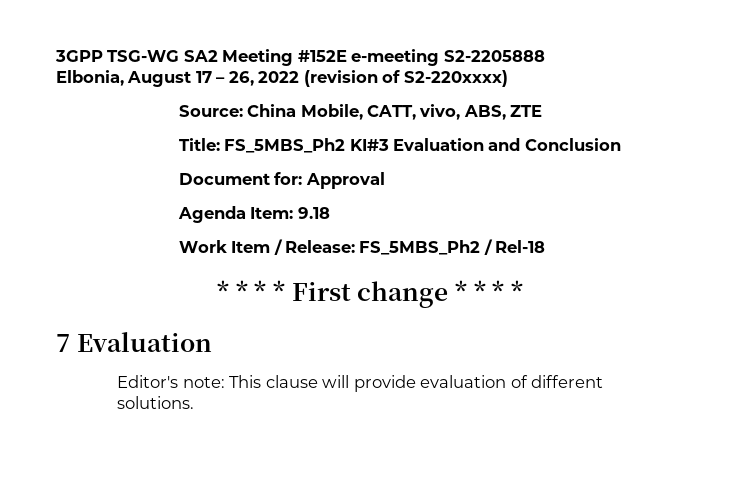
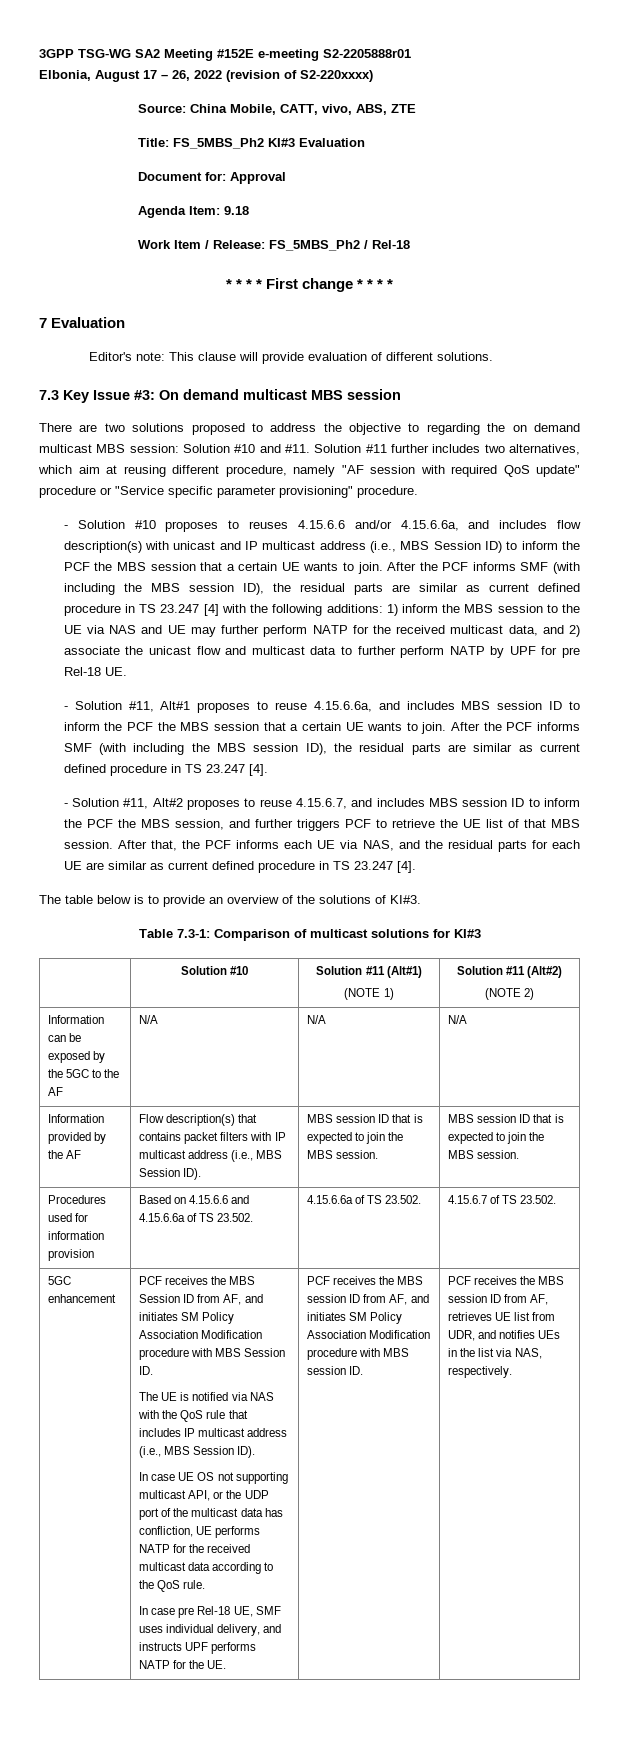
[443,50,545,62] S2-2205888 -> [323,49,411,58] S2-2205888r01
[488,138,621,151] and Conclusion -> (366, 142) none
(195, 402) none -> [39,389,401,403] [39,423,580,435] [39,444,580,455] [38,465,580,477] [39,486,418,498] [63,520,581,532] [63,541,581,553] [63,562,580,574] [63,583,580,595] [63,604,581,616] [63,625,581,637] [63,646,580,658] [63,667,127,676] [63,701,581,713] [63,722,580,734] [63,743,581,755] [63,764,268,776] [63,798,580,810] [63,819,580,831] [63,840,581,852] [63,861,416,873] [39,895,421,907] [138,929,481,941] [180,966,249,975] [316,966,422,978] [344,988,394,1000] [456,966,563,978] [484,988,535,1000] [48,1015,105,1024] [48,1033,82,1042] [48,1051,106,1063] [48,1069,120,1078] [48,1087,64,1096] [139,1015,159,1024] [307,1015,327,1024] [448,1015,468,1024] [48,1114,105,1123] [48,1132,107,1144] [48,1150,82,1159] [139,1114,258,1126] [139,1132,286,1144] [139,1150,283,1162] [139,1168,202,1180] [307,1114,423,1123] [307,1132,404,1144] [307,1150,379,1159] [448,1114,564,1123] [448,1132,545,1144] [448,1150,520,1159] [48,1195,107,1204] [48,1213,89,1222] [48,1231,105,1240] [48,1249,95,1261] [139,1195,250,1204] [139,1213,254,1222] [307,1195,422,1204] [448,1195,557,1204] [48,1276,72,1285] [48,1294,117,1303] [139,1276,256,1285] [139,1294,263,1305] [139,1312,235,1324] [139,1330,263,1339] [139,1348,286,1360] [139,1366,154,1375] [139,1392,274,1401] [138,1410,248,1422] [139,1428,288,1437] [139,1446,256,1458] [139,1472,288,1484] [139,1490,269,1501] [139,1508,283,1520] [139,1526,261,1538] [139,1544,251,1553] [139,1562,274,1574] [139,1580,206,1592] [139,1606,281,1618] [139,1624,282,1636] [139,1642,257,1654] [139,1660,227,1669] [307,1276,424,1285] [307,1294,429,1305] [307,1312,403,1324] [307,1330,431,1339] [307,1348,410,1360] [307,1366,364,1375] [448,1276,565,1285] [448,1294,549,1305] [448,1312,556,1321] [448,1330,561,1341] [448,1348,542,1359] [448,1366,513,1378] // 7.3 Key Issue #3: On demand multicast MBS session // There are two solutions proposed to address the objective to regarding the on demand multicast MBS session: Solution #10 and #11. Solution #11 further includes two alternatives, which aim at reusing different procedure, namely "AF session with required QoS update" procedure or "Service specific parameter provisioning" procedure. // - Solution #10 proposes to reuses 4.15.6.6 and/or 4.15.6.6a, and includes flow description(s) with unicast and IP multicast address (i.e., MBS Session ID) to inform the PCF the MBS session that a certain UE wants to join. After the PCF informs SMF (with including the MBS session ID), the residual parts are similar as current defined procedure in TS 23.247 [4] with the following additions: 1) inform the MBS session to the UE via NAS and UE may further perform NATP for the received multicast data, and 2) associate the unicast flow and multicast data to further perform NATP by UPF for pre Rel-18 UE. // - Solution #11, Alt#1 proposes to reuse 4.15.6.6a, and includes MBS session ID to inform the PCF the MBS session that a certain UE wants to join. After the PCF informs SMF (with including the MBS session ID), the residual parts are similar as current defined procedure in TS 23.247 [4]. // - Solution #11, Alt#2 proposes to reuse 4.15.6.7, and includes MBS session ID to inform the PCF the MBS session, and further triggers PCF to retrieve the UE list of that MBS session. After that, the PCF informs each UE via NAS, and the residual parts for each UE are similar as current defined procedure in TS 23.247 [4]. // The table below is to provide an overview of the solutions of KI#3. // Table 7.3-1: Comparison of multicast solutions for KI#3 // | Solution #10 | Solution #11 (Alt#1) // (NOTE 1) | Solution #11 (Alt#2) // (NOTE 2) // Information can be exposed by the 5GC to the AF | N/A | N/A | N/A // Information provided by the AF | Flow description(s) that contains packet filters with IP multicast address (i.e., MBS Session ID). | MBS session ID that is expected to join the MBS session. | MBS session ID that is expected to join the MBS session. // Procedures used for information provision | Based on 4.15.6.6 and 4.15.6.6a of TS 23.502. | 4.15.6.6a of TS 23.502. | 4.15.6.7 of TS 23.502. // 5GC enhancement | PCF receives the MBS Session ID from AF, and initiates SM Policy Association Modification procedure with MBS Session ID. // The UE is notified via NAS with the QoS rule that includes IP multicast address (i.e., MBS Session ID). // In case UE OS not supporting multicast API, or the UDP port of the multicast data has confliction, UE performs NATP for the received multicast data according to the QoS rule. // In case pre Rel-18 UE, SMF uses individual delivery, and instructs UPF performs NATP for the UE. | PCF receives the MBS session ID from AF, and initiates SM Policy Association Modification procedure with MBS session ID. | PCF receives the MBS session ID from AF, retrieves UE list from UDR, and notifies UEs in the list via NAS, respectively.

